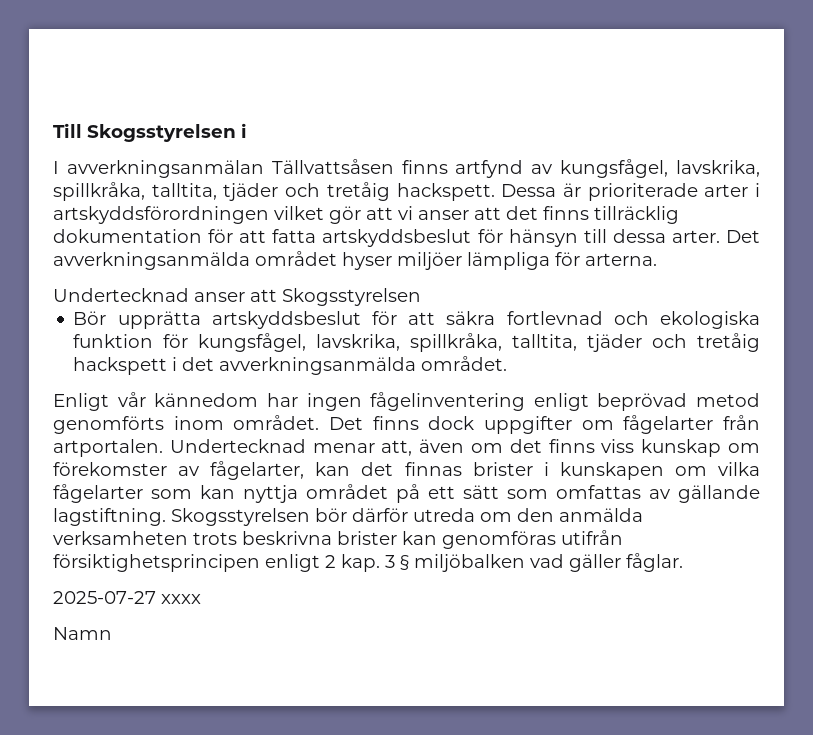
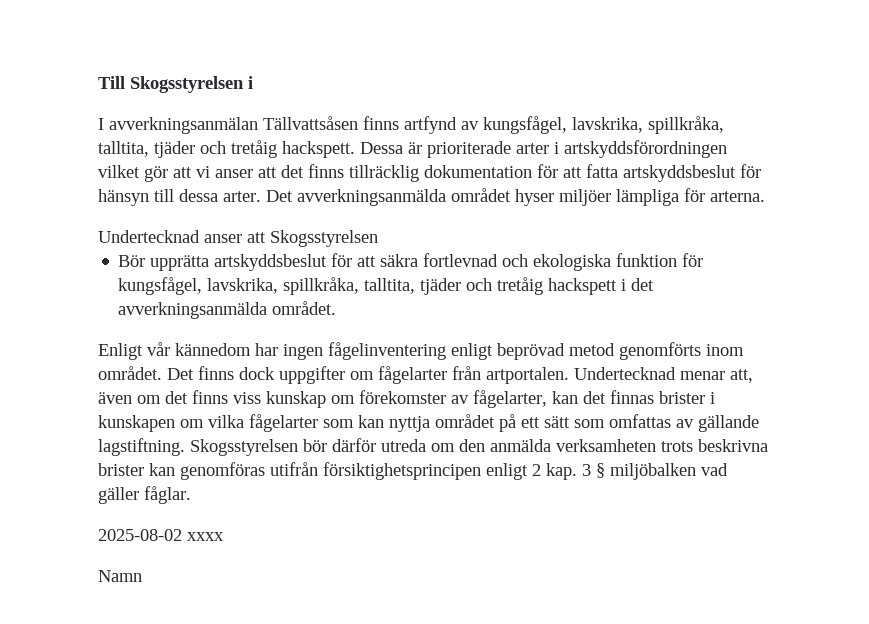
[53,591,156,604] 2025-07-27 -> [98,529,182,541] 2025-08-02

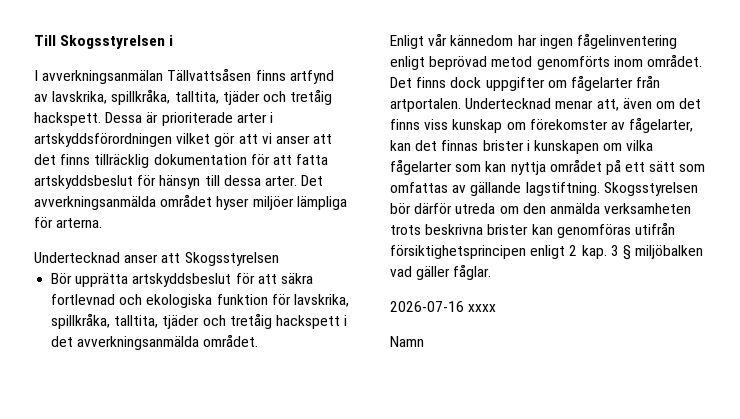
[483,116,567,134] kungsfågel, -> (48, 98) none
[118,277,203,295] kungsfågel, -> (291, 299) none
[98,529,182,541] 2025-08-02 -> [390,301,464,312] 2026-07-16

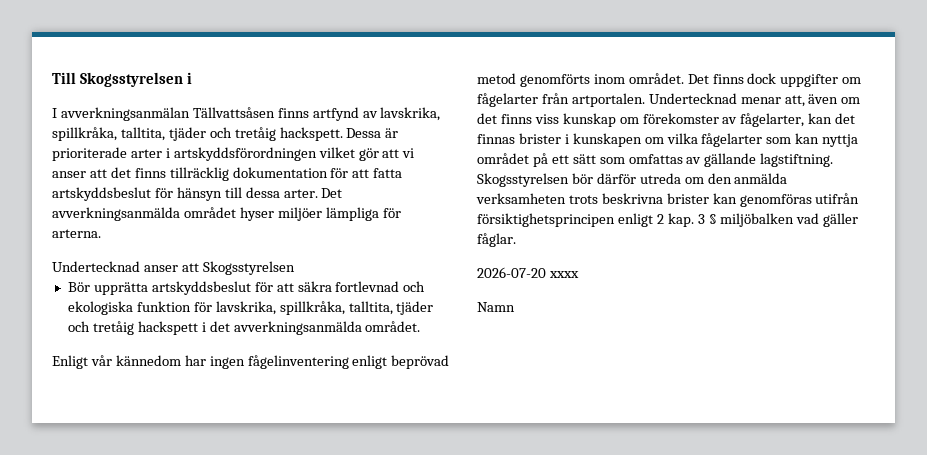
[390,301,464,312] 2026-07-16 -> [477,267,546,278] 2026-07-20

